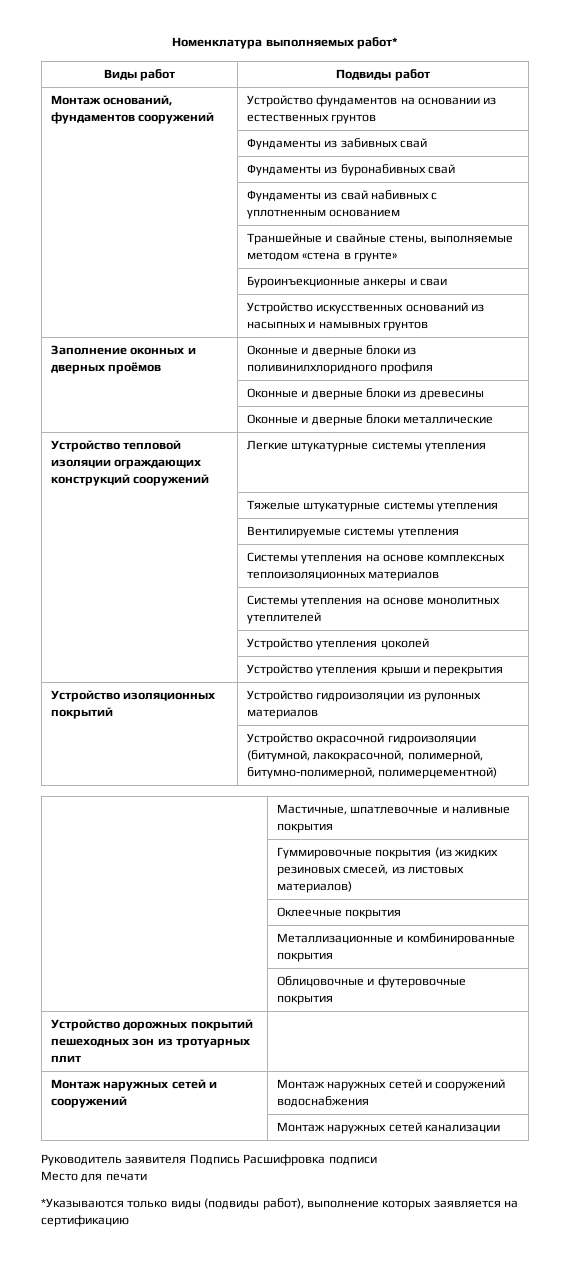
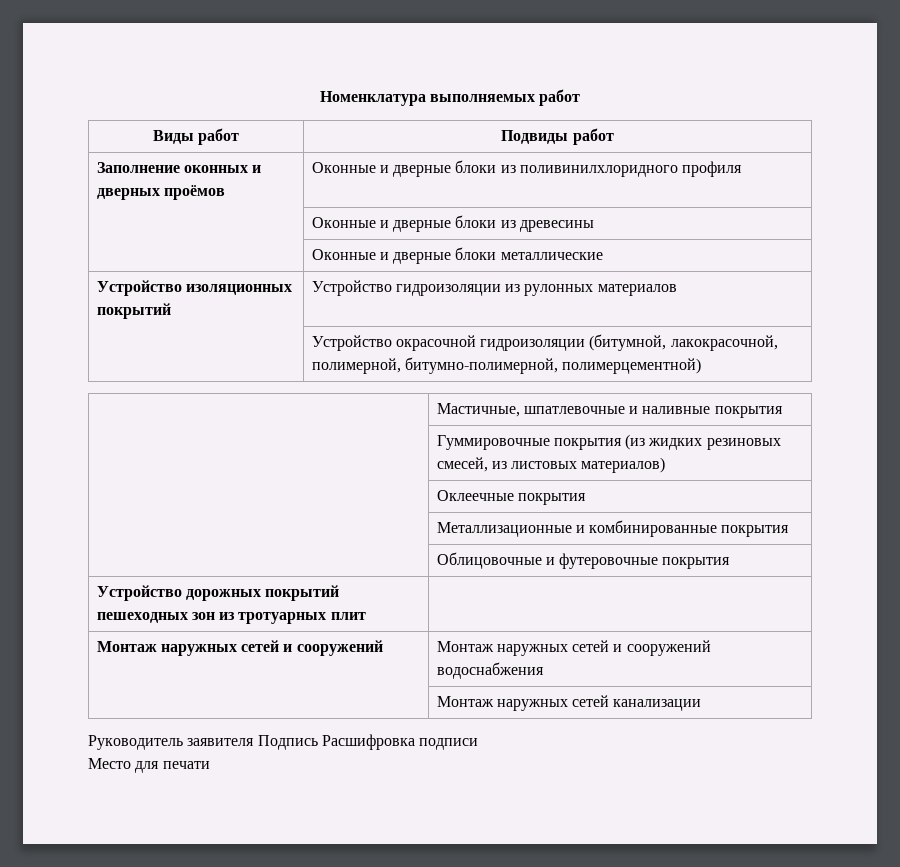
[356,37,398,49] работ* -> [539,89,581,106] работ
[50,95,173,106] [50,112,215,124] [246,95,497,107] [246,114,377,124] [246,138,427,150] [246,164,455,176] [246,190,438,202] [246,209,401,219] [246,233,514,245] [246,252,397,262] [246,276,447,288] [246,302,484,314] [246,321,428,331] // Монтаж оснований, фундаментов сооружений | Устройство фундаментов на основании из естественных грунтов // | Фундаменты из забивных свай // | Фундаменты из буронабивных свай // | Фундаменты из свай набивных с уплотненным основанием // | Траншейные и свайные стены, выполняемые методом «стена в грунте» // | Буроинъекционные анкеры и сваи // | Устройство искусственных оснований из насыпных и намывных грунтов -> (614, 136) none
[50,440,182,452] [50,459,202,469] [50,474,210,486] [246,440,486,452] [246,500,498,512] [246,526,459,538] [246,552,506,564] [246,571,440,581] [246,595,501,607] [246,612,321,624] [246,638,429,650] [246,664,504,676] // Устройство тепловой изоляции ограждающих конструкций сооружений | Легкие штукатурные системы утепления // | Тяжелые штукатурные системы утепления // | Вентилируемые системы утепления // | Системы утепления на основе комплексных теплоизоляционных материалов // | Системы утепления на основе монолитных утеплителей // | Устройство утепления цоколей // | Устройство утепления крыши и перекрытия -> (603, 256) none
[41,1198,518,1210] [41,1215,129,1227] // *Указываются только виды (подвиды работ), выполнение которых заявляется на сертификацию -> (210, 765) none

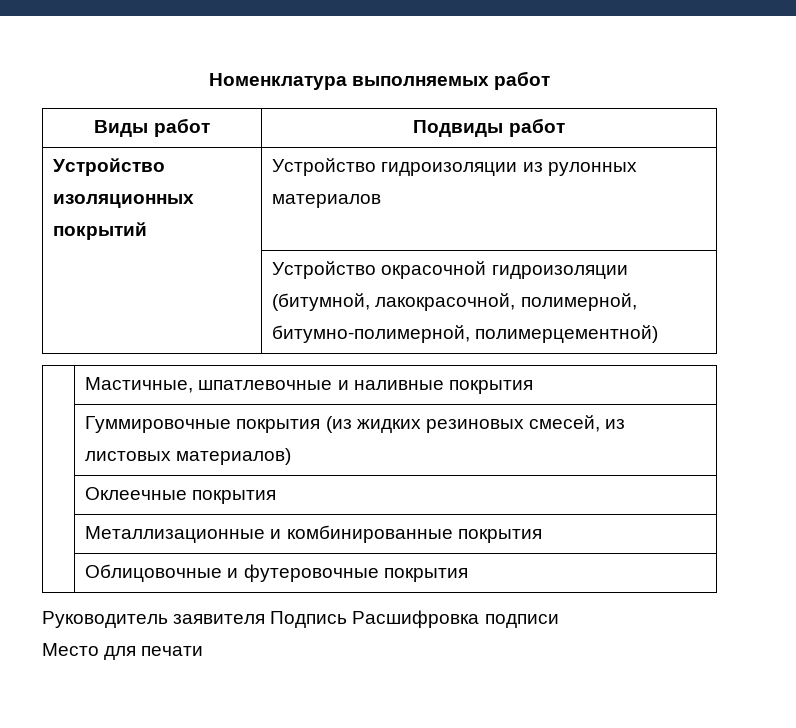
[96,162,262,173] [96,185,225,200] [311,160,743,177] [311,215,595,232] [311,247,603,264] // Заполнение оконных и дверных проёмов | Оконные и дверные блоки из поливинилхлоридного профиля // | Оконные и дверные блоки из древесины // | Оконные и дверные блоки металлические -> (565, 127) none
[96,585,340,601] [96,612,366,624] [96,640,383,656] [436,640,711,656] [436,662,544,679] [436,695,702,711] // Устройство дорожных покрытий пешеходных зон из тротуарных плит | // Монтаж наружных сетей и сооружений | Монтаж наружных сетей и сооружений водоснабжения // | Монтаж наружных сетей канализации -> (468, 575) none

